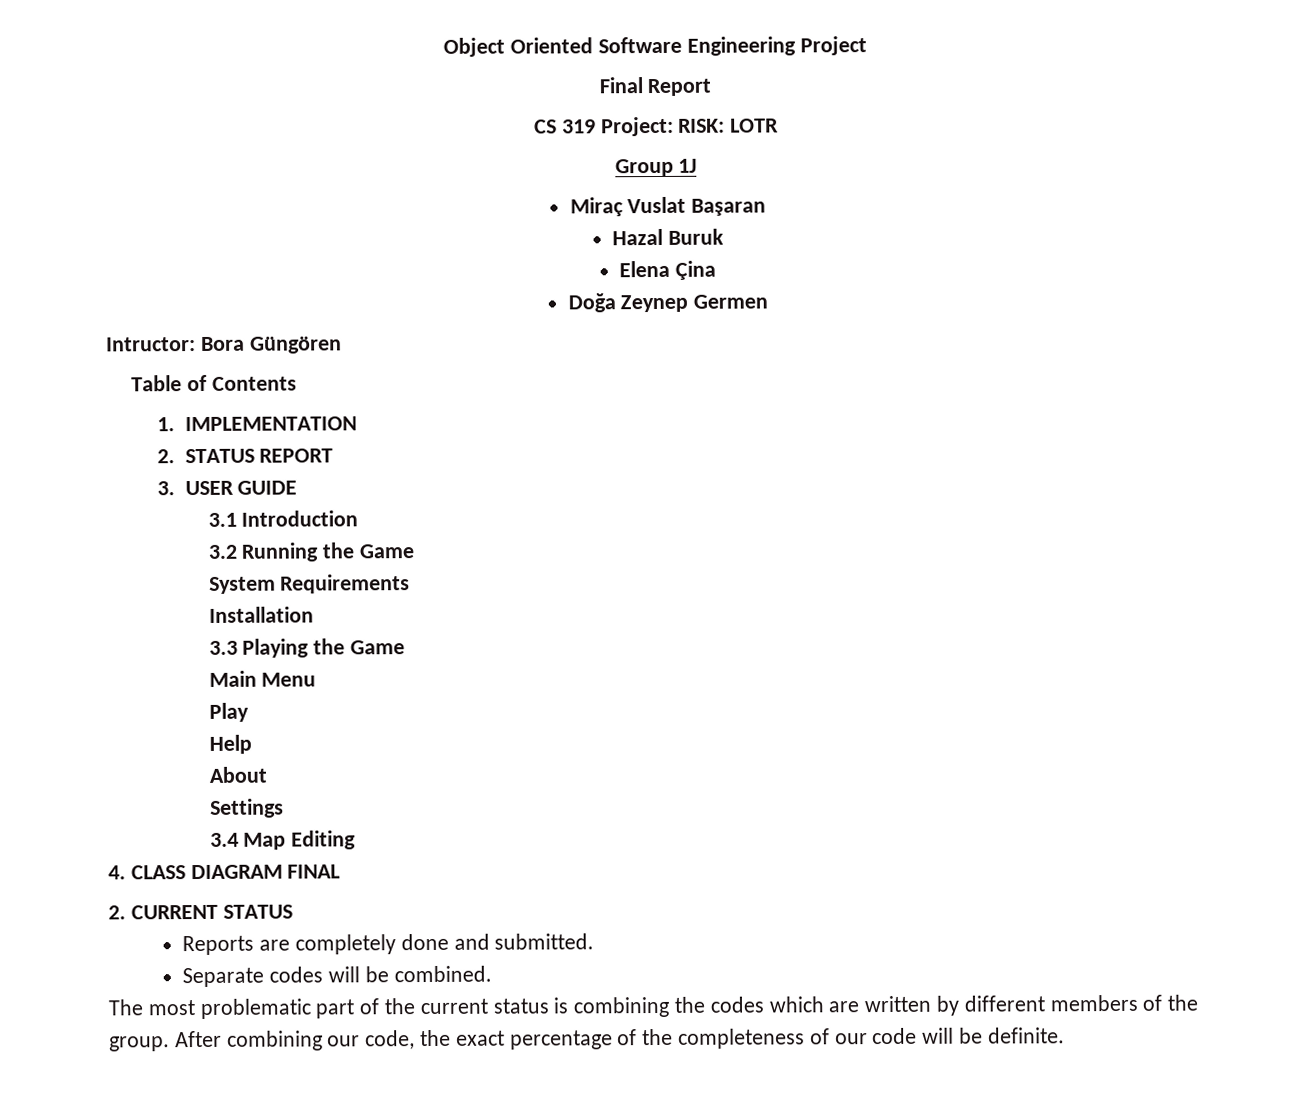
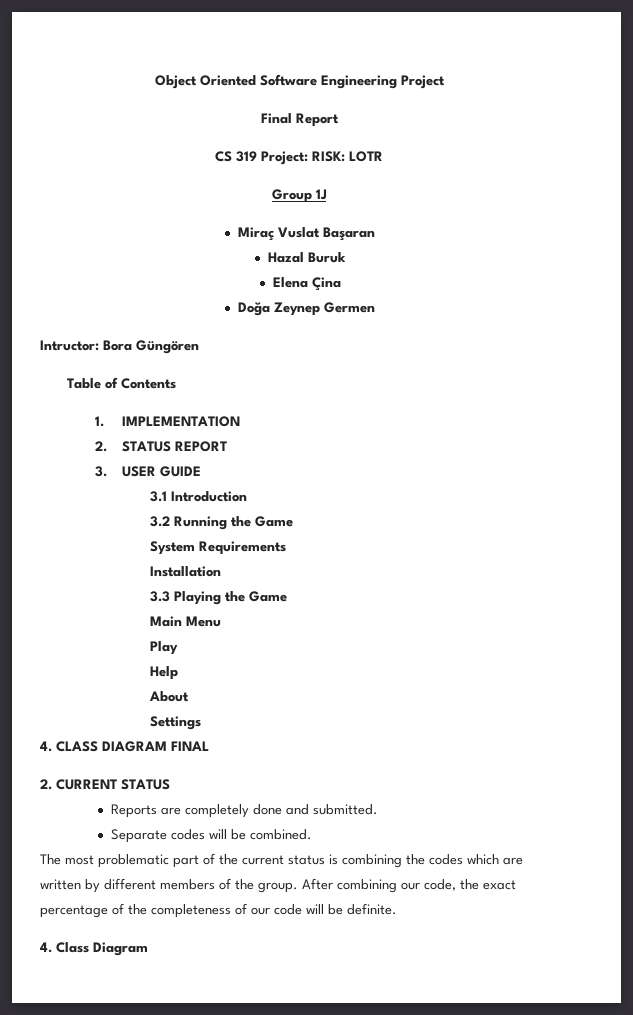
[209,830,357,850] // 3.4 Map Editing -> (201, 723) none
(1065, 1035) none -> [40,942,148,956] // 4. Class Diagram

